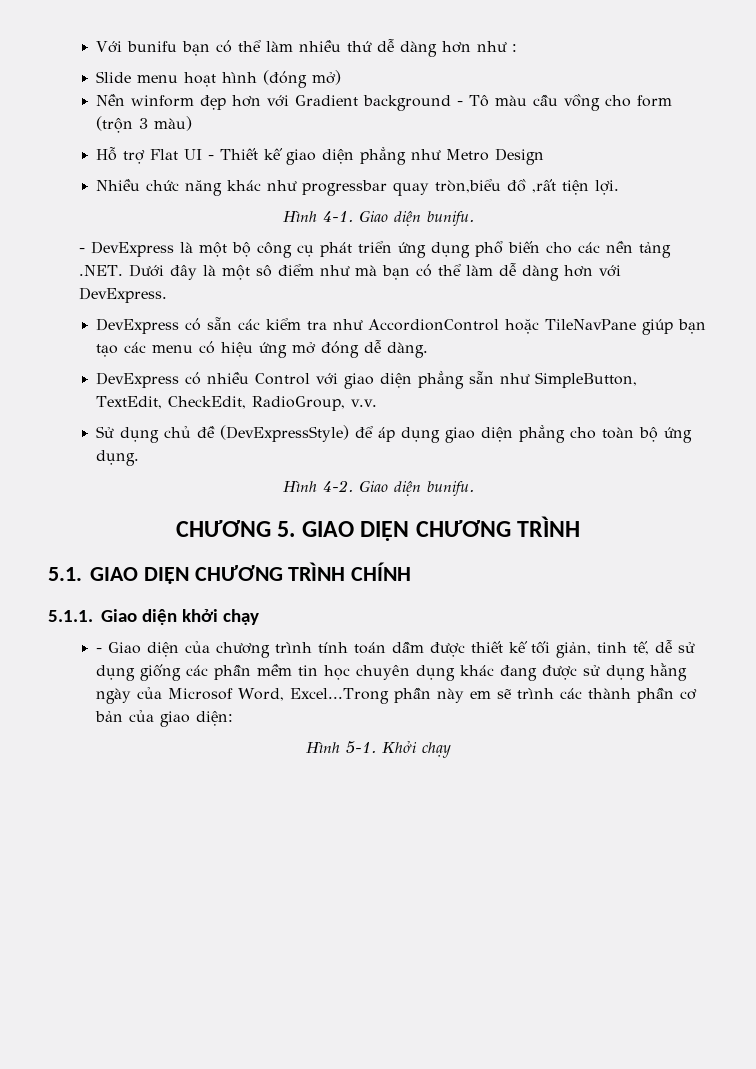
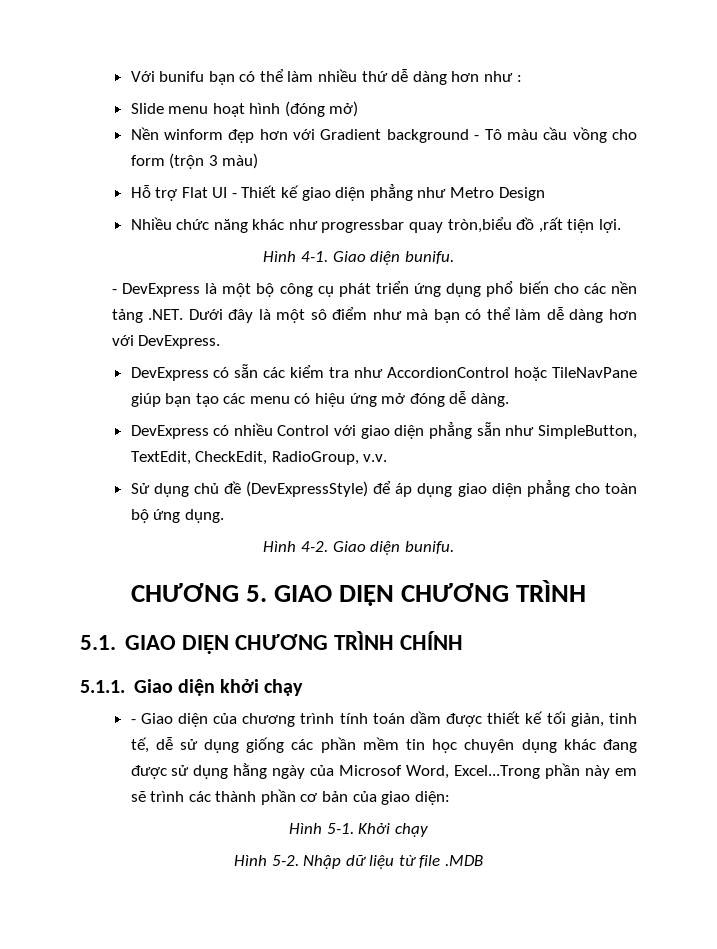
(451, 750) none -> [233,855,484,869] // Hình 5-2. Nhập dữ liệu từ file .MDB

